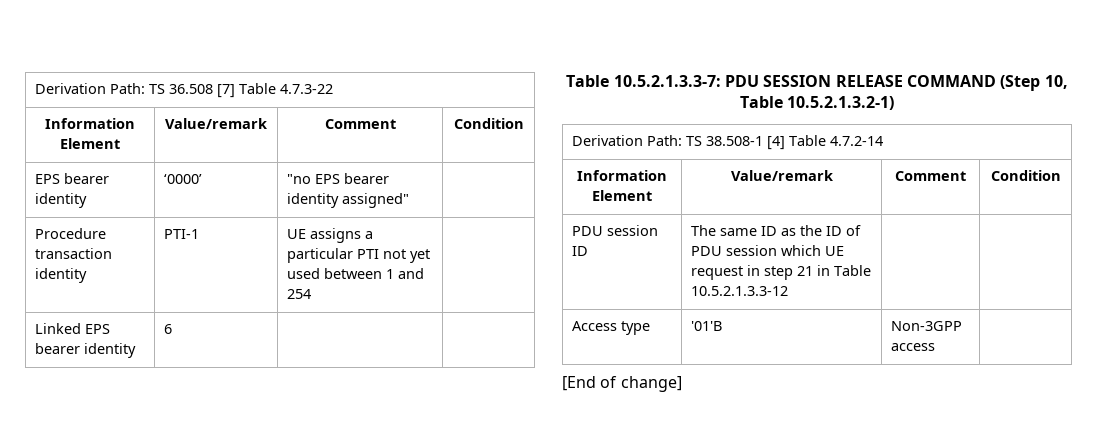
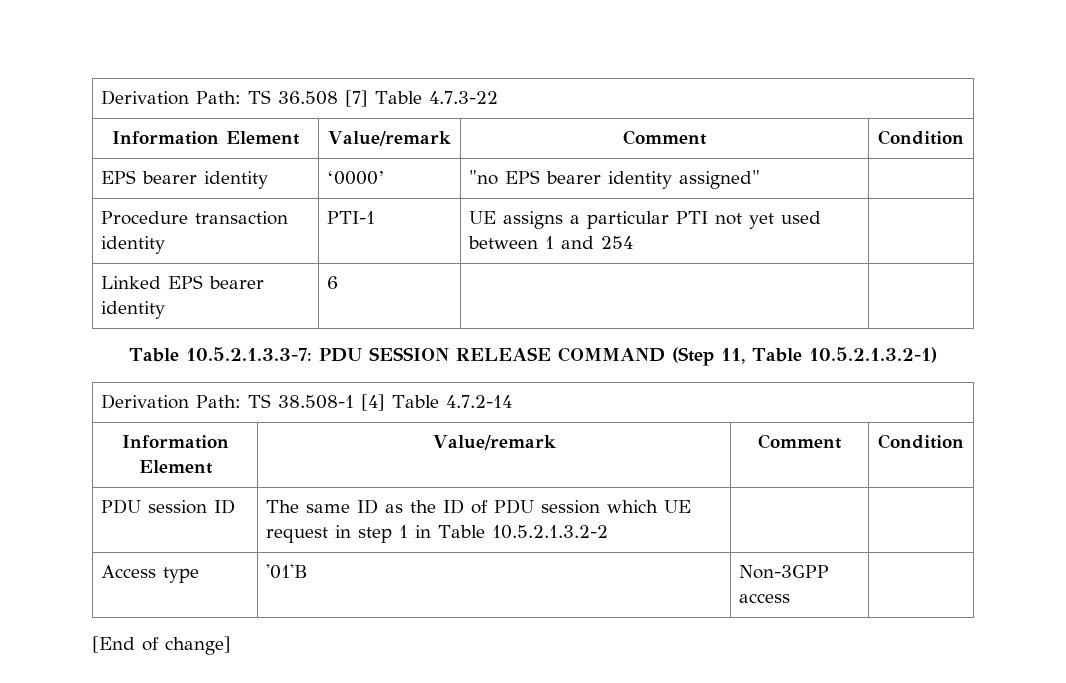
[1044,75,1068,89] 10, -> [721,348,745,364] 11,
[797,266,814,276] 21 -> [398,525,408,538] 1
[691,286,789,296] 10.5.2.1.3.3-12 -> [491,525,608,539] 10.5.2.1.3.2-2

